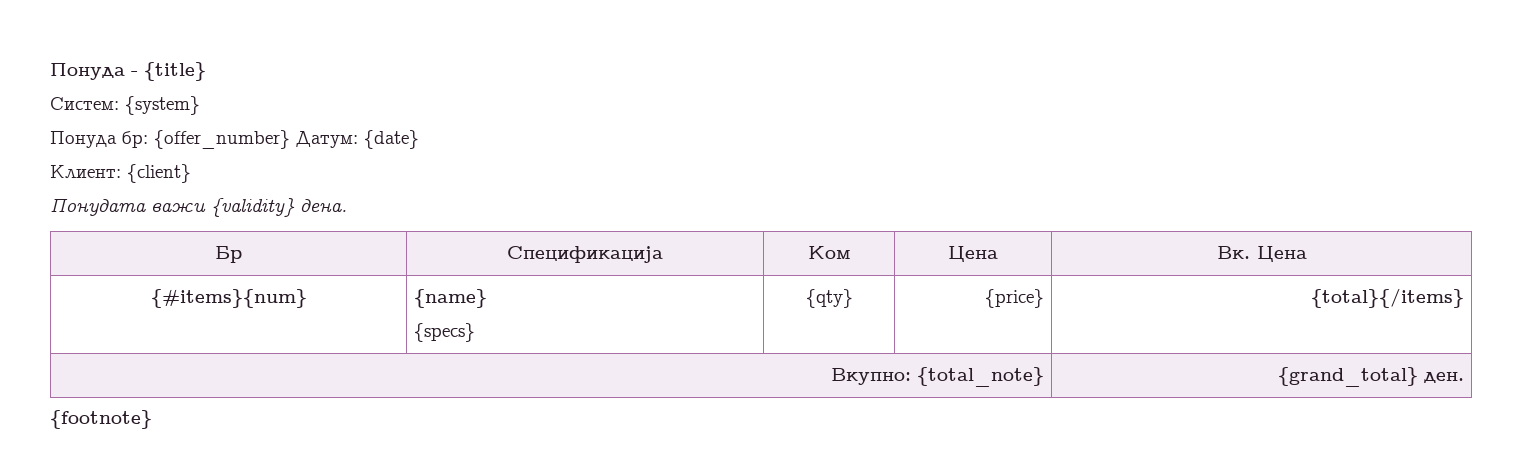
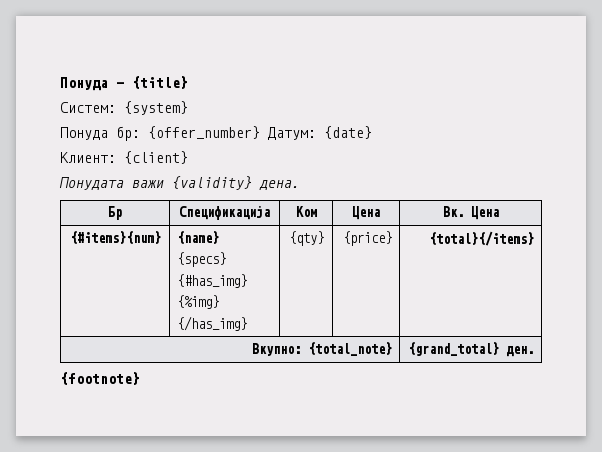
(475, 332) none -> [177,274,248,288] [177,295,220,309] [177,316,248,331] // {#has_img} // {%img} // {/has_img}

